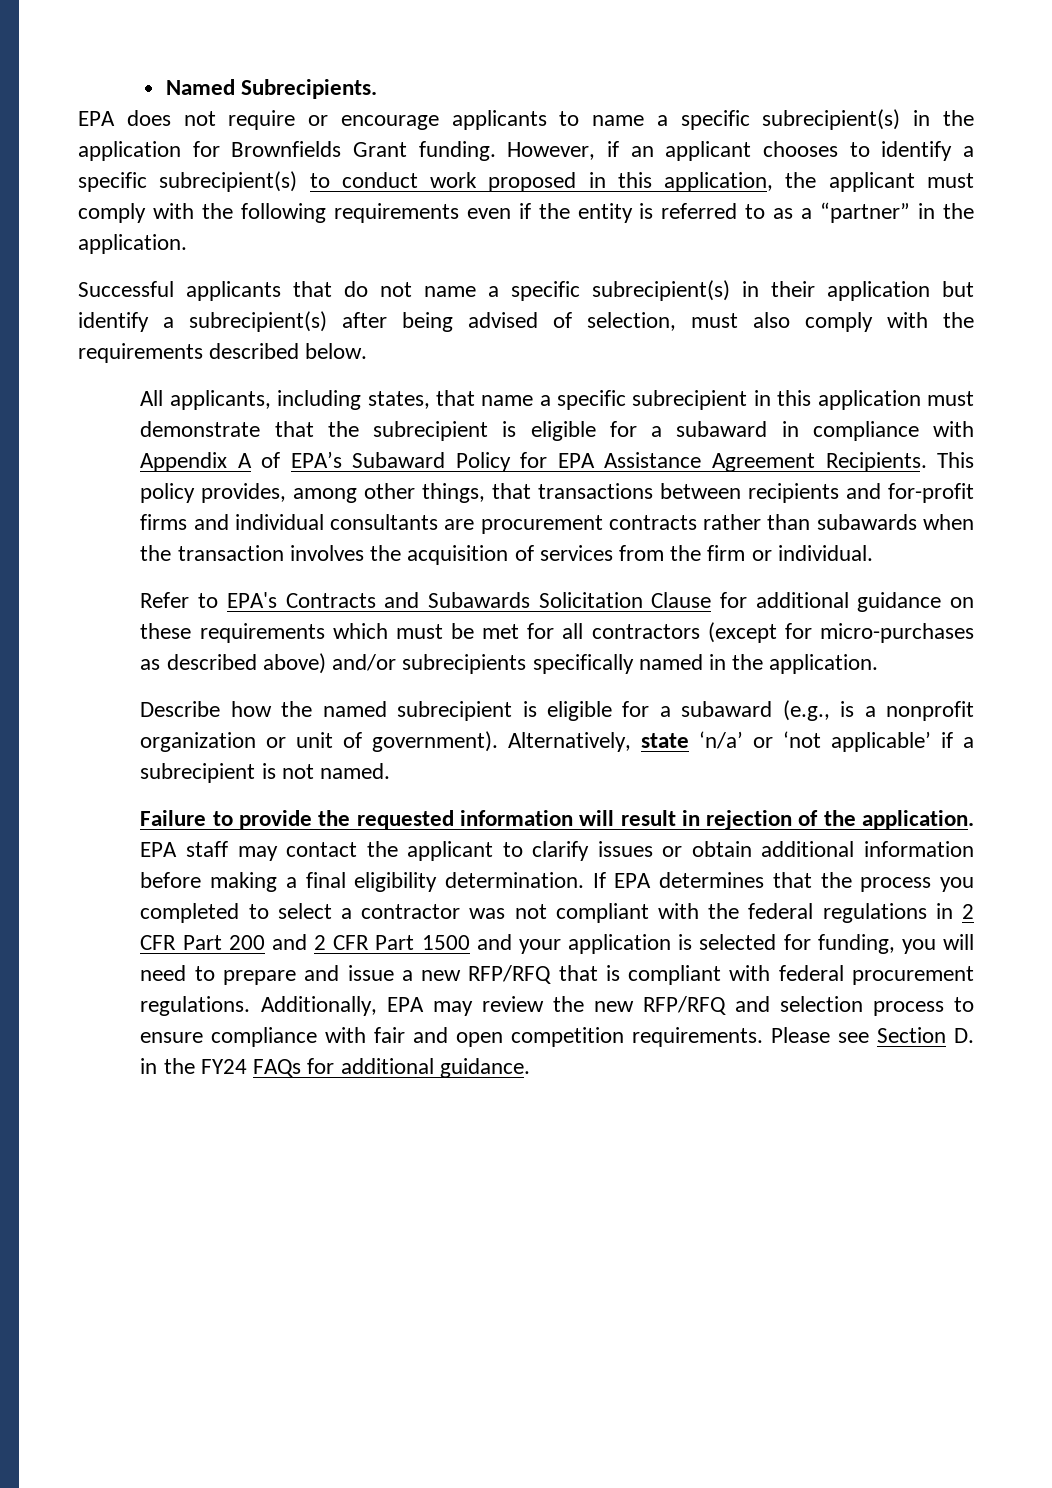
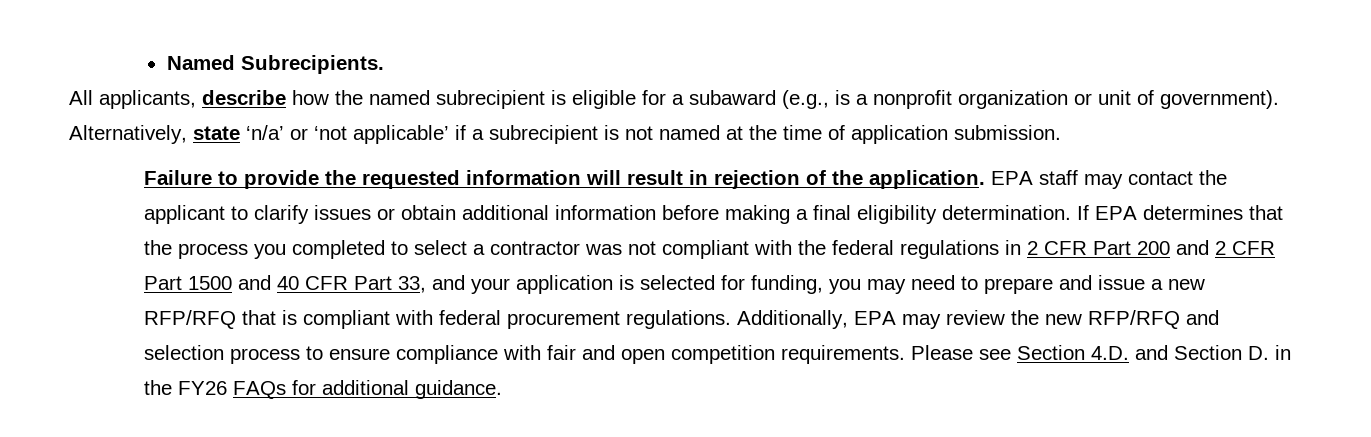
[78,109,974,130] [78,141,974,161] [78,171,974,192] [78,202,974,223] [78,234,187,254] [78,280,974,301] [78,311,974,332] [78,343,368,363] [140,390,974,410] [140,421,974,441] [140,451,974,472] [140,483,974,503] [140,514,975,534] [140,545,873,565] [140,592,975,612] [140,622,974,643] [140,653,879,674] [140,701,221,717] EPA does not require or encourage applicants to name a specific subrecipient(s) in the application for Brownfields Grant funding. However, if an applicant chooses to identify a specific subrecipient(s) to conduct work proposed in this application, the applicant must comply with the following requirements even if the entity is referred to as a “partner” in the application. // Successful applicants that do not name a specific subrecipient(s) in their application but identify a subrecipient(s) after being advised of selection, must also comply with the requirements described below. // All applicants, including states, that name a specific subrecipient in this application must demonstrate that the subrecipient is eligible for a subaward in compliance with Appendix A of EPA’s Subaward Policy for EPA Assistance Agreement Recipients. This policy provides, among other things, that transactions between recipients and for-profit firms and individual consultants are procurement contracts rather than subawards when the transaction involves the acquisition of services from the firm or individual. // Refer to EPA's Contracts and Subawards Solicitation Clause for additional guidance on these requirements which must be met for all contractors (except for micro-purchases as described above) and/or subrecipients specifically named in the application. // Describe -> [69,90,286,109] All applicants, describe
[320,763,391,779] named. -> [659,125,1061,144] named at the time of application submission.
(512, 942) none -> [276,275,465,293] 40 CFR Part 33, and
[943,934,975,950] will -> [866,279,906,294] may
(947, 1035) none -> [1090,345,1242,360] 4.D. and Section
[200,1059,247,1074] FY24 -> [177,381,227,395] FY26

